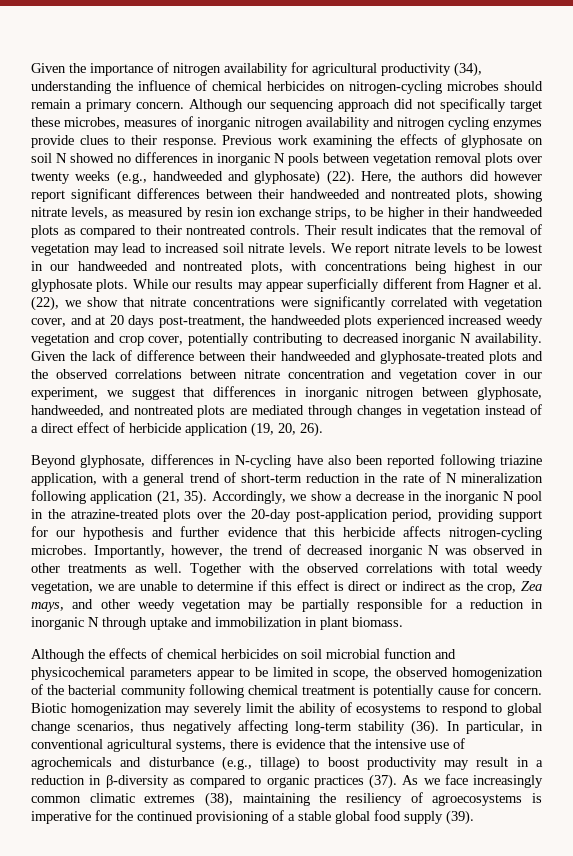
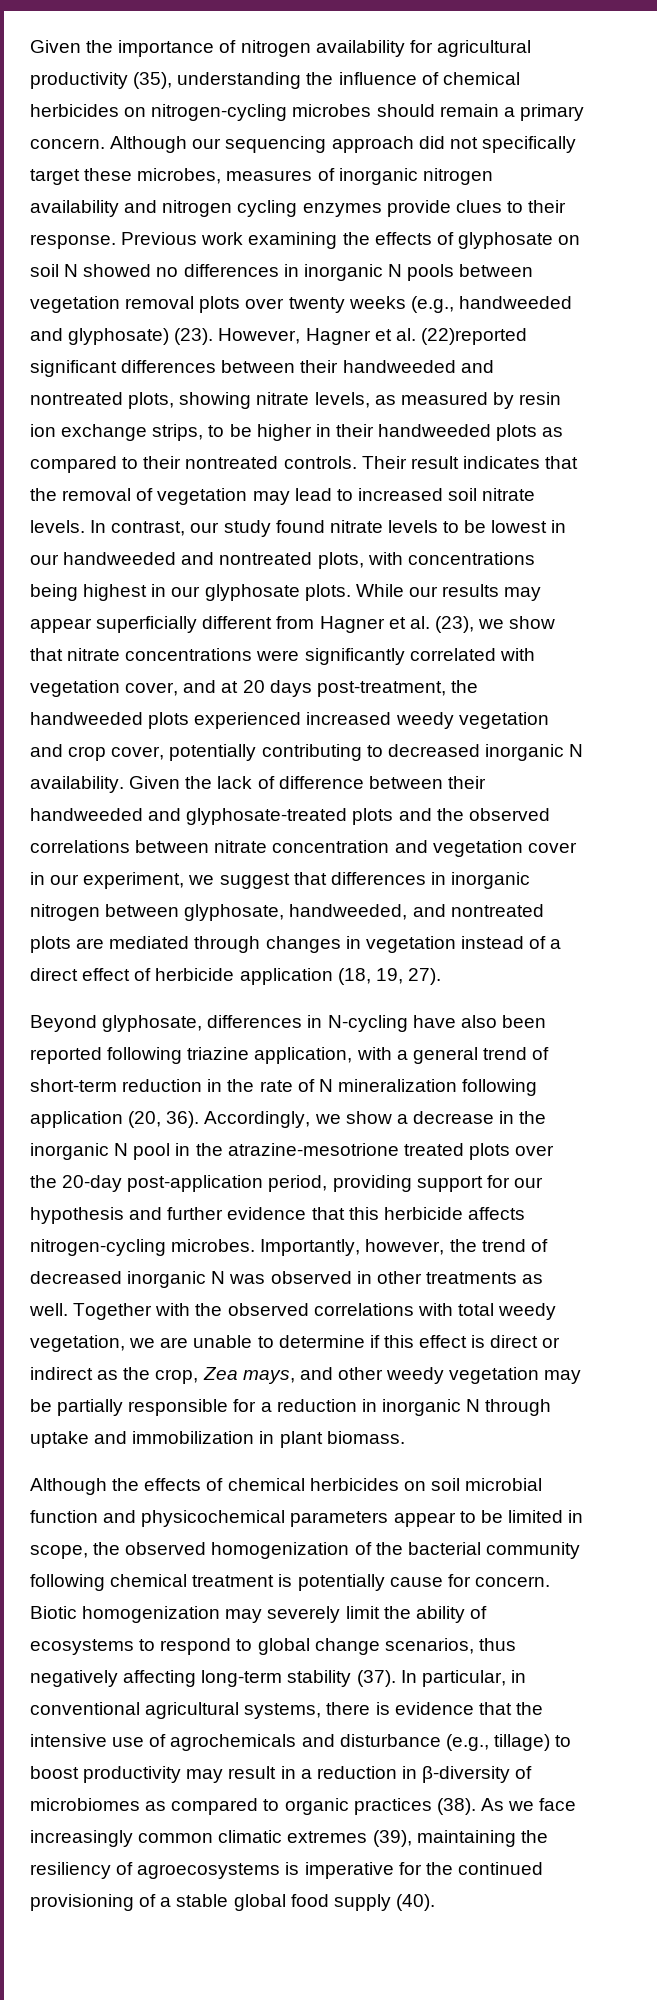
[454,62,482,77] (34), -> [133,72,173,89] (35),
[326,170,542,185] [31,190,65,202] (22). Here, the authors did however report -> [174,328,527,345] (23). However, Hagner et al. (22)reported
[330,243,390,256] We report -> [90,520,325,537] In contrast, our study found
[31,296,59,311] (22), -> [434,616,474,633] (23),
[251,422,323,437] (19, 20, 26). -> [337,968,441,985] (18, 19, 27).
[156,490,208,505] (21, 35). -> [128,1111,200,1128] (20, 36).
[70,509,159,519] atrazine-treated -> [227,1143,464,1156] atrazine-mesotrione treated
[411,720,440,735] (36). -> [356,1670,396,1687] (37).
(169, 781) none -> [515,1766,533,1779] [30,1798,140,1811] of microbiomes
[369,774,397,789] (37). -> [436,1798,476,1815] (38).
[205,792,233,807] (38), -> [372,1830,412,1847] (39),
[446,810,474,825] (39). -> [395,1894,435,1911] (40).

